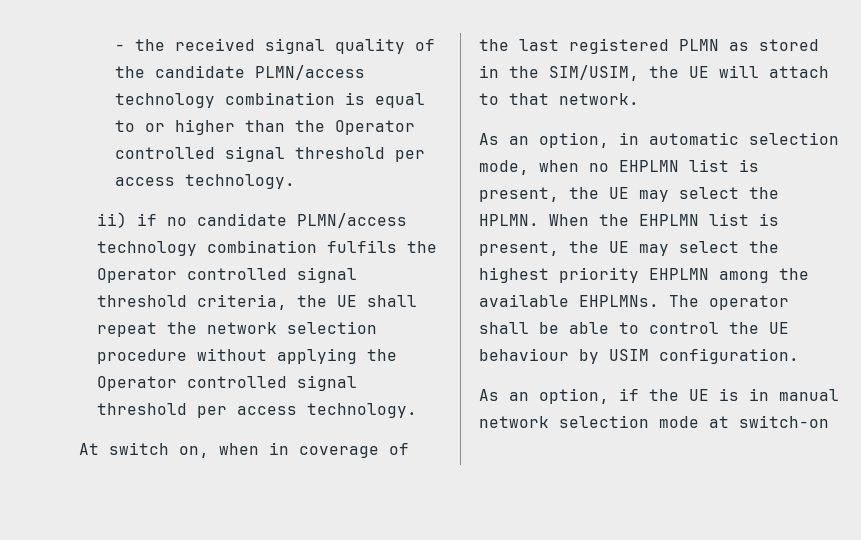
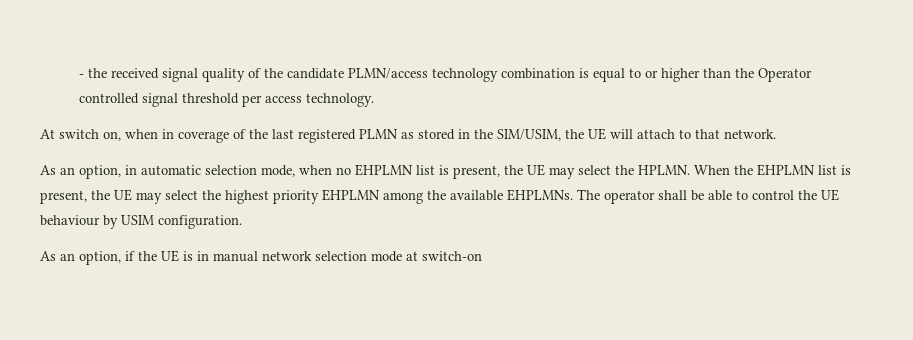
[97,212,408,228] [97,240,438,256] [97,267,358,283] [97,294,418,310] [97,321,378,337] [97,348,398,364] [97,375,358,391] [97,403,418,418] // ii) if no candidate PLMN/access technology combination fulfils the Operator controlled signal threshold criteria, the UE shall repeat the network selection procedure without applying the Operator controlled signal threshold per access technology. -> (374, 100) none

